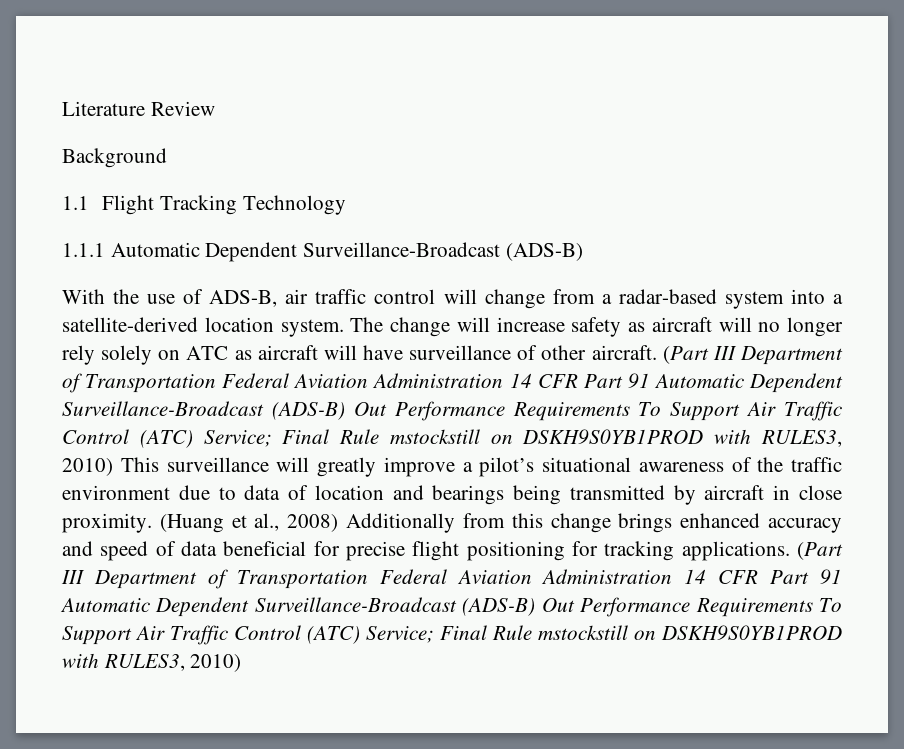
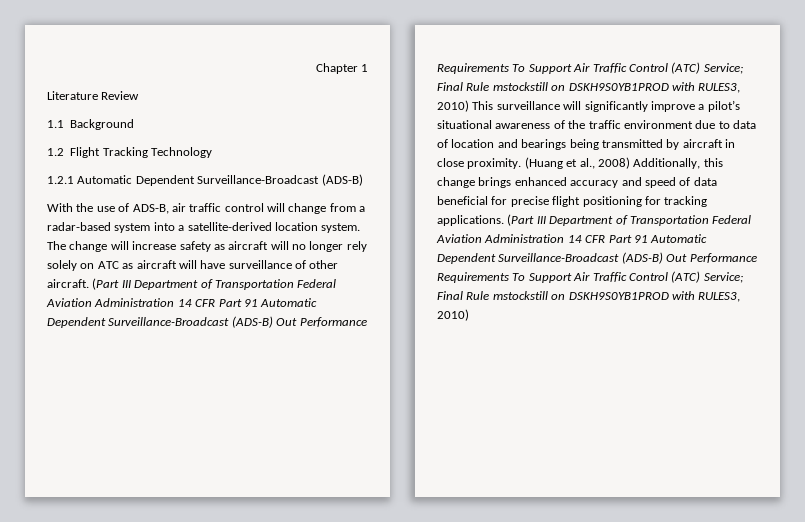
(62, 108) none -> [315,63,368,74] Chapter 1 //
(215, 108) none -> [47,120,64,128] 1.1
[62,196,89,210] 1.1 -> [47,148,64,156] 1.2
[62,243,105,257] 1.1.1 -> [47,176,74,184] 1.2.1
[317,457,376,477] greatly -> [584,101,648,112] significantly
[346,513,505,533] Additionally from -> [633,158,701,169] Additionally,

